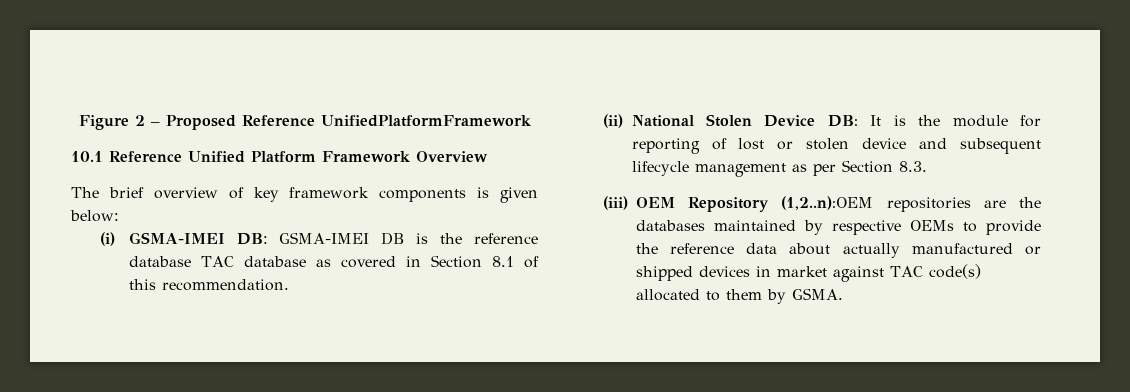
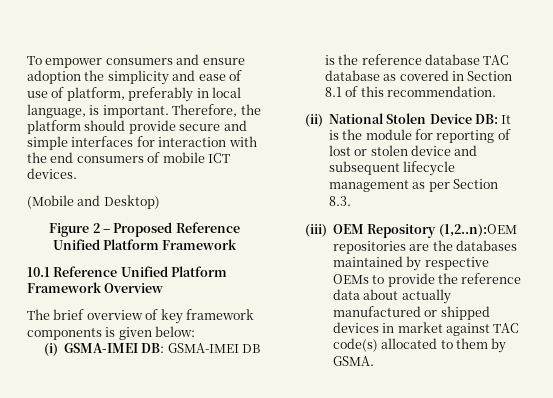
(78, 122) none -> [27,54,245,68] [27,70,242,85] [27,87,241,102] [27,104,261,118] [27,120,247,134] [27,136,257,150] [27,152,230,163] [27,168,77,179] [27,195,160,209] To empower consumers and ensure adoption the simplicity and ease of use of platform, preferably in local language, is important. Therefore, the platform should provide secure and simple interfaces for interaction with the end consumers of mobile ICT devices. // (Mobile and Desktop) //
[320,115,531,127] UnifiedPlatformFramework -> [52,239,238,250] Unified Platform Framework

